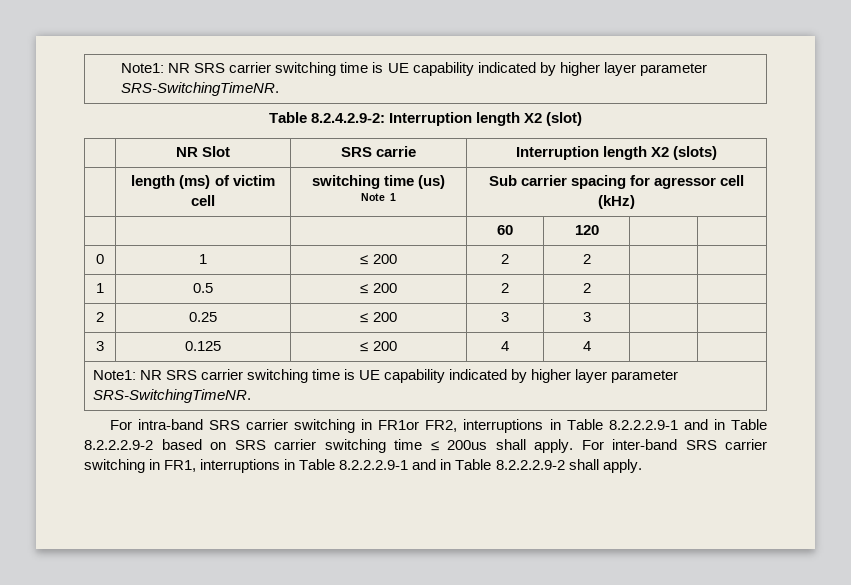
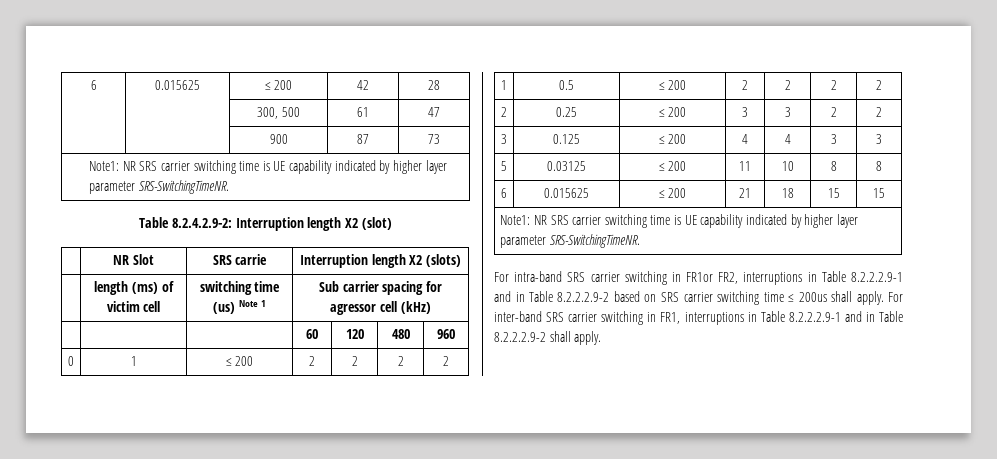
(121, 68) none -> [90,80,97,90] [155,80,200,90] [264,80,293,90] [357,80,369,90] [428,80,440,90] [257,107,300,119] [357,107,369,117] [428,107,440,117] [269,134,288,144] [357,134,369,144] [428,134,440,144] 6 | 0.015625 | ≤ 200 | 42 | 28 // | | 300, 500 | 61 | 47 // | | 900 | 87 | 73 //
(599, 230) | -> [391,329,410,339] [437,329,455,339] 480 | 960
(591, 259) | -> [397,356,404,366] [443,356,449,366] 2 | 2
(591, 288) | -> [830,80,837,90] [876,80,882,90] 2 | 2
(591, 317) | -> [830,107,837,117] [876,107,882,117] 2 | 2
(591, 346) | -> [830,134,837,144] [876,134,882,144] [501,161,507,171] [547,161,586,171] [658,161,687,171] [739,161,751,171] [781,161,794,171] [830,161,837,171] [876,161,882,171] [501,188,507,198] [544,188,589,198] [658,188,687,198] [739,188,751,198] [781,188,794,198] [827,188,840,198] [873,188,885,198] 3 | 3 // 5 | 0.03125 | ≤ 200 | 11 | 10 | 8 | 8 // 6 | 0.015625 | ≤ 200 | 21 | 18 | 15 | 15

